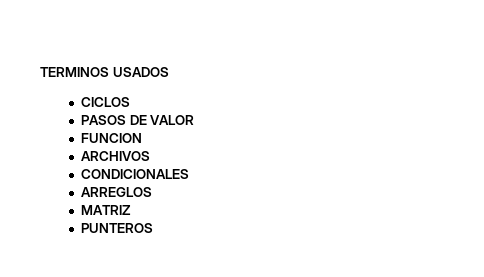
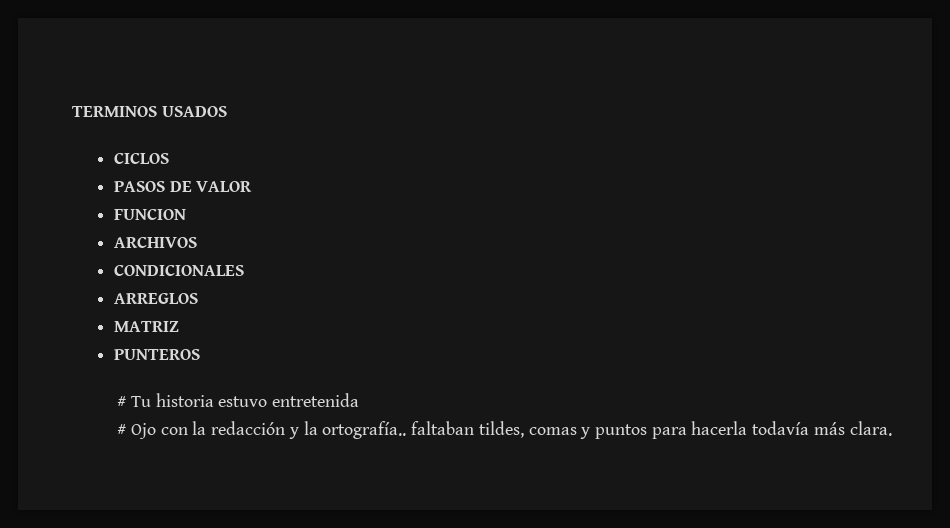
(154, 228) none -> [117,393,360,407] [117,421,892,439] // # Tu historia estuvo entretenida // # Ojo con la redacción y la ortografía.. faltaban tildes, comas y puntos para hacerla todavía más clara.

